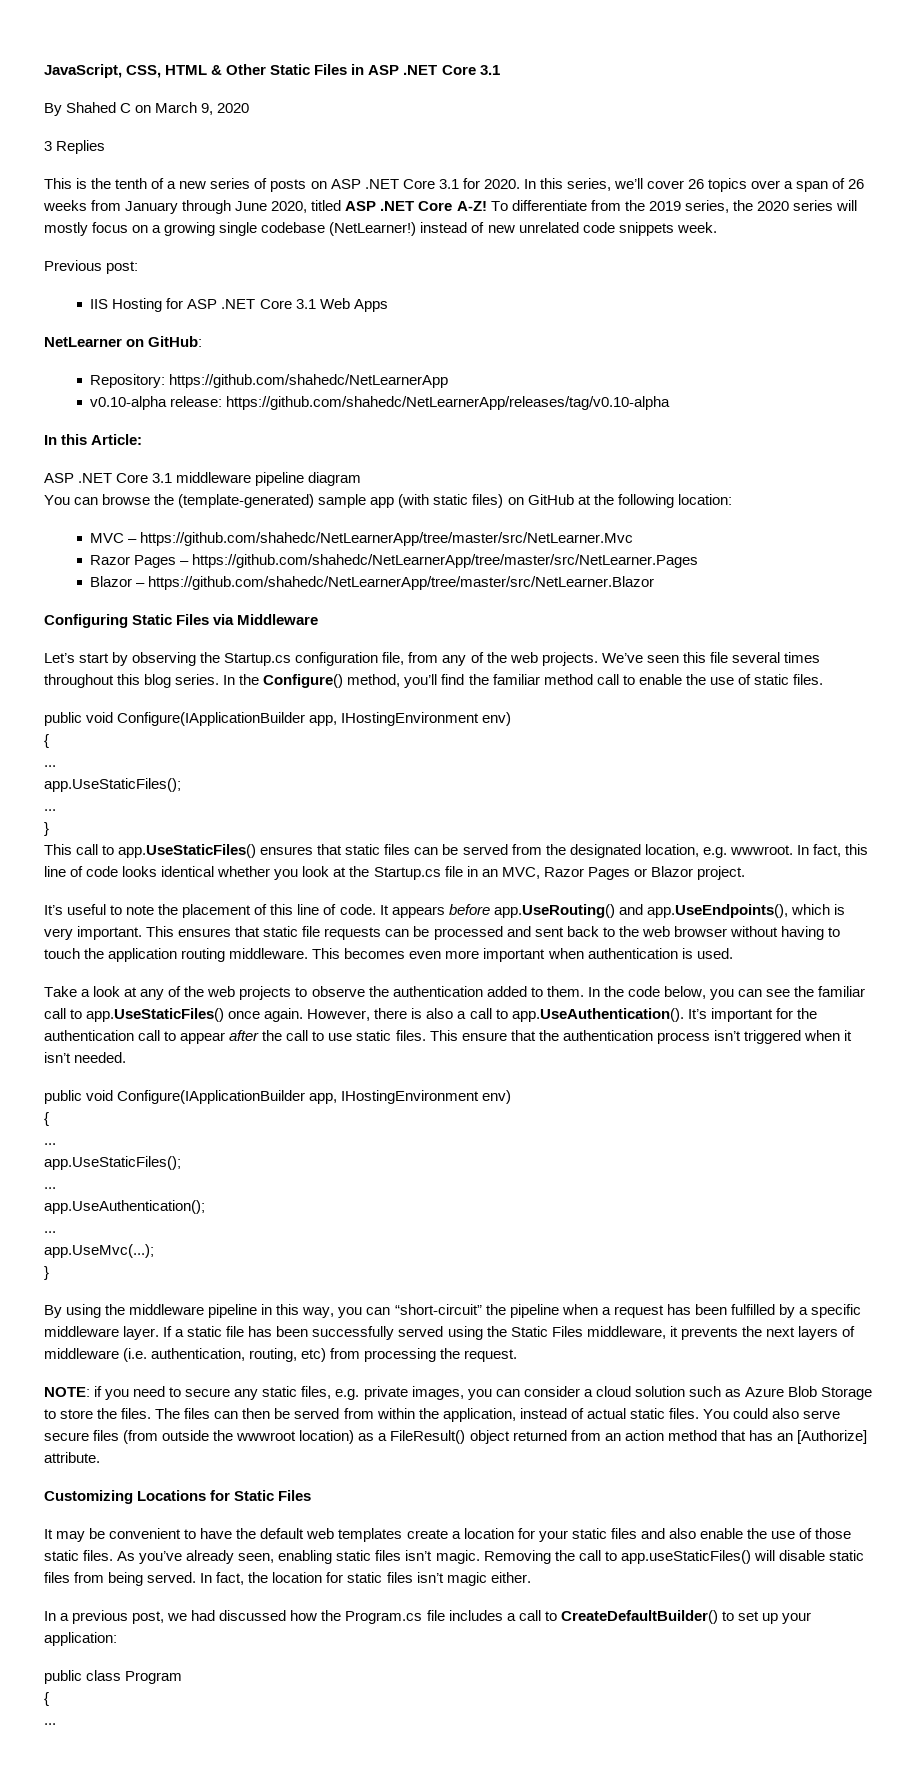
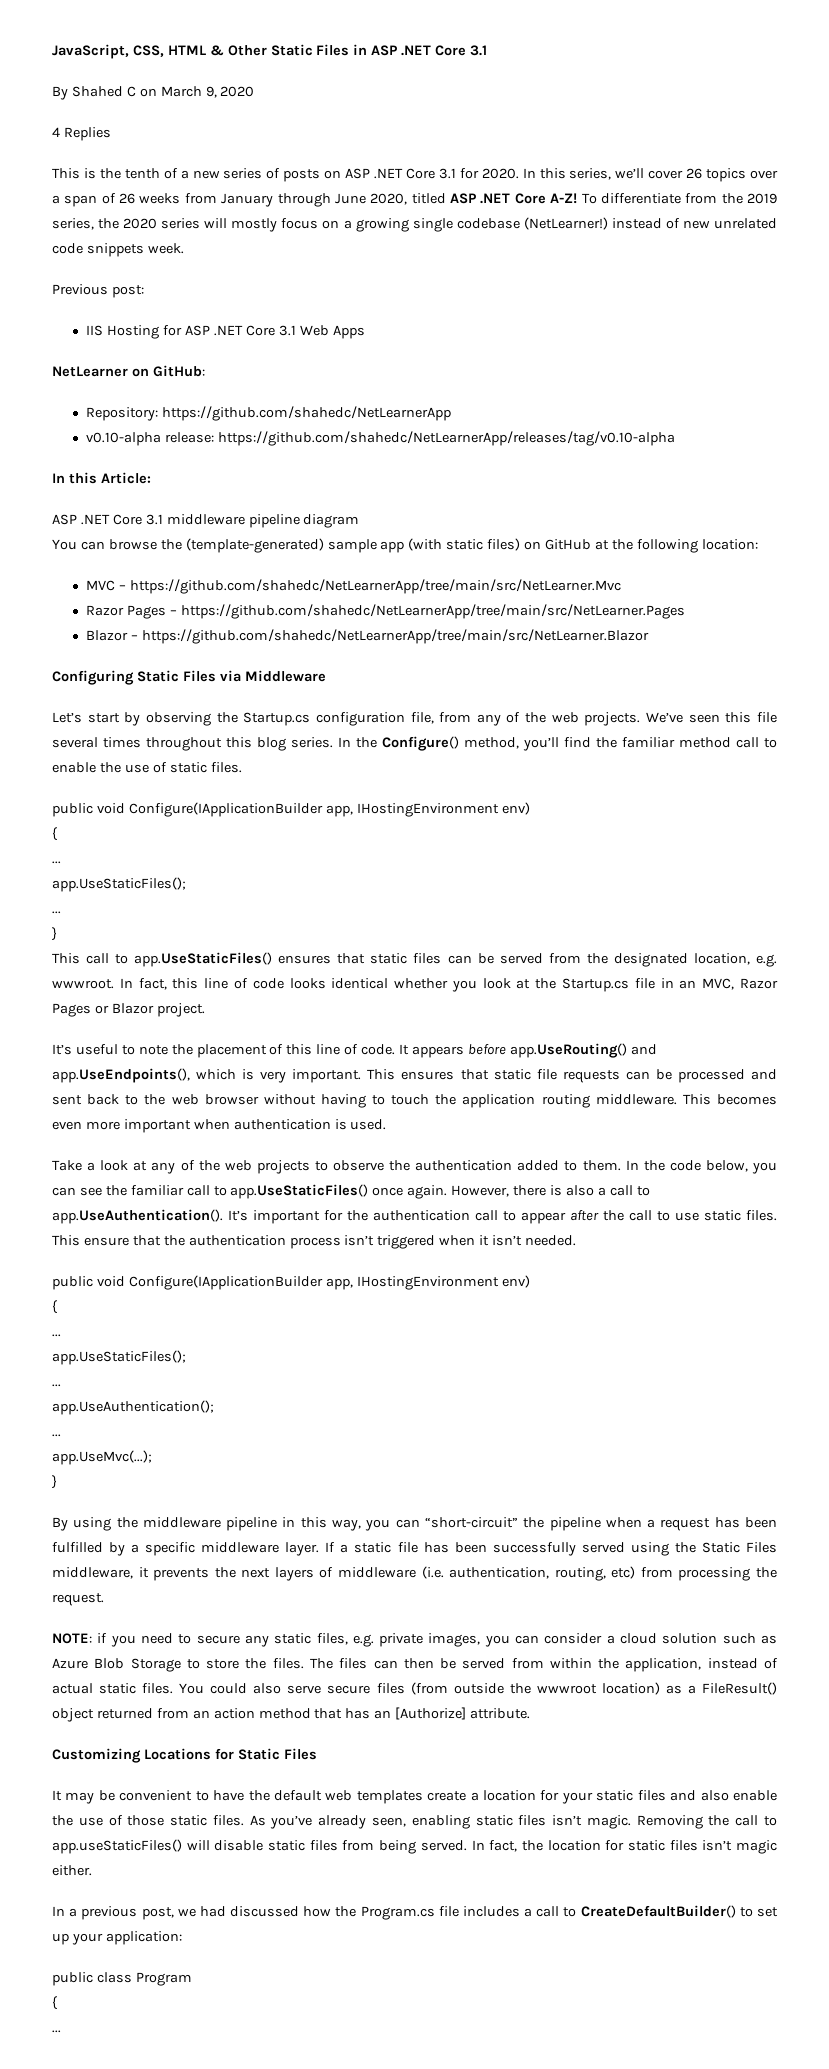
[44,141,52,151] 3 -> [52,127,60,137] 4
[140,532,634,546] https://github.com/shahedc/NetLearnerApp/tree/master/src/NetLearner.Mvc -> [130,579,622,594] https://github.com/shahedc/NetLearnerApp/tree/main/src/NetLearner.Mvc
[192,554,699,568] https://github.com/shahedc/NetLearnerApp/tree/master/src/NetLearner.Pages -> [181,604,686,619] https://github.com/shahedc/NetLearnerApp/tree/main/src/NetLearner.Pages
[148,576,655,590] https://github.com/shahedc/NetLearnerApp/tree/master/src/NetLearner.Blazor -> [142,629,650,644] https://github.com/shahedc/NetLearnerApp/tree/main/src/NetLearner.Blazor

